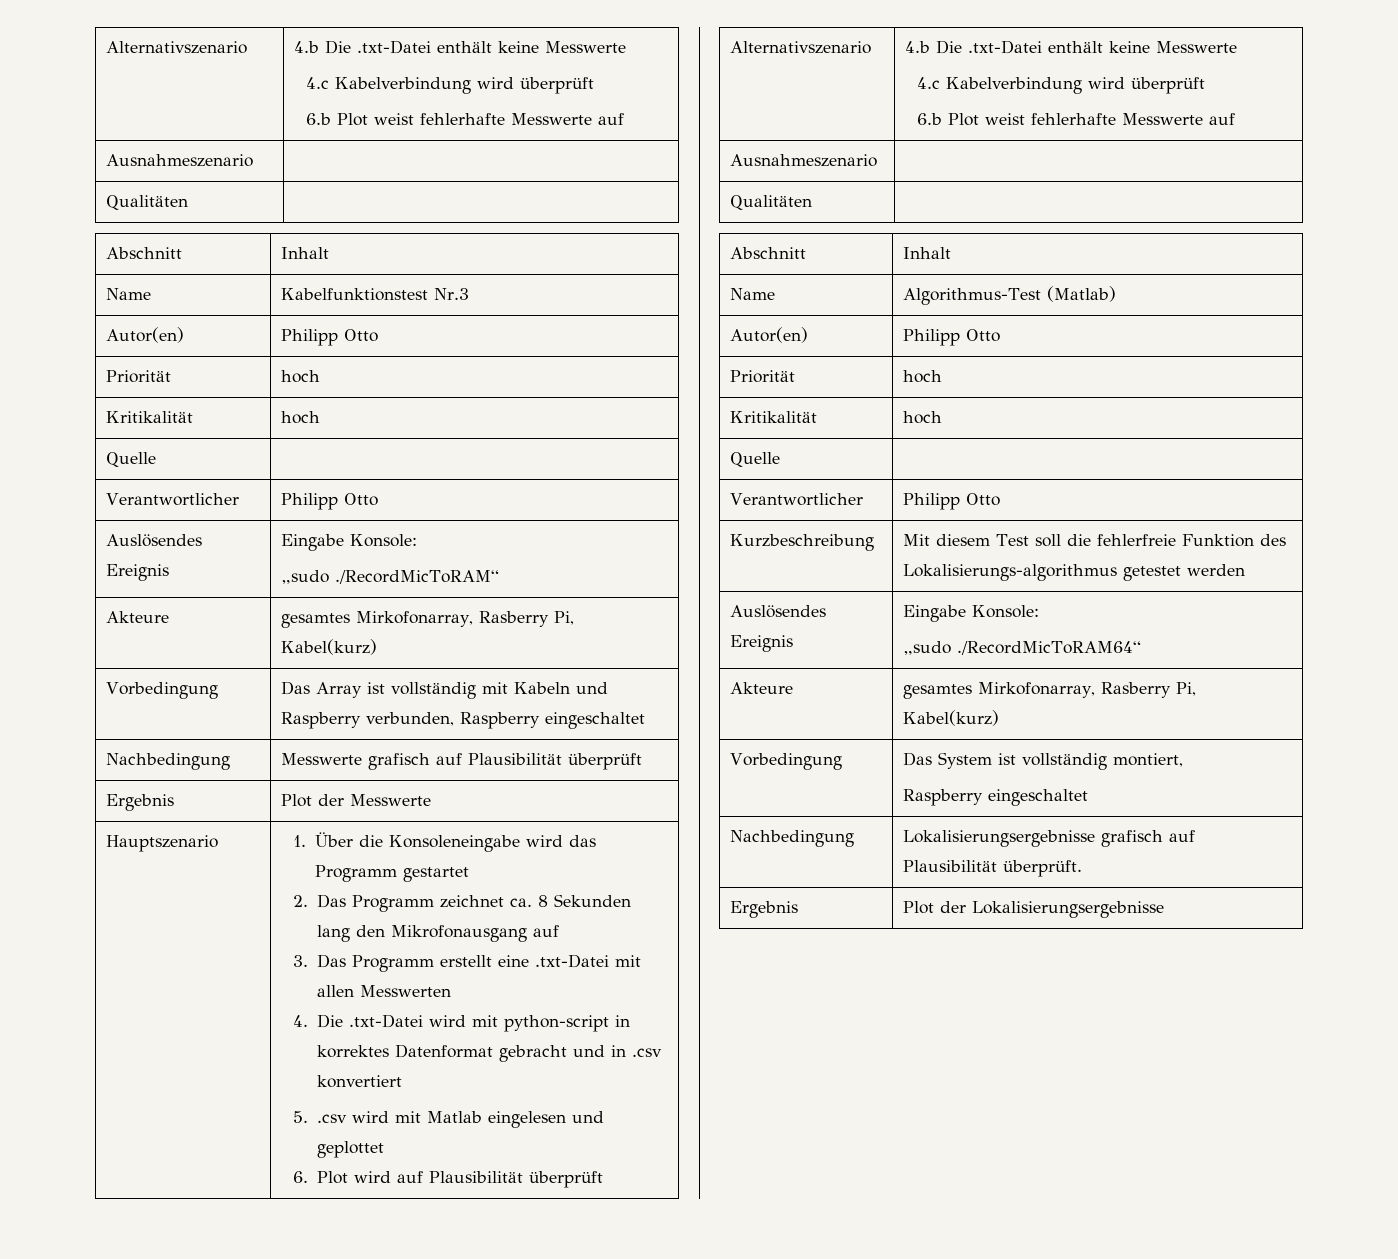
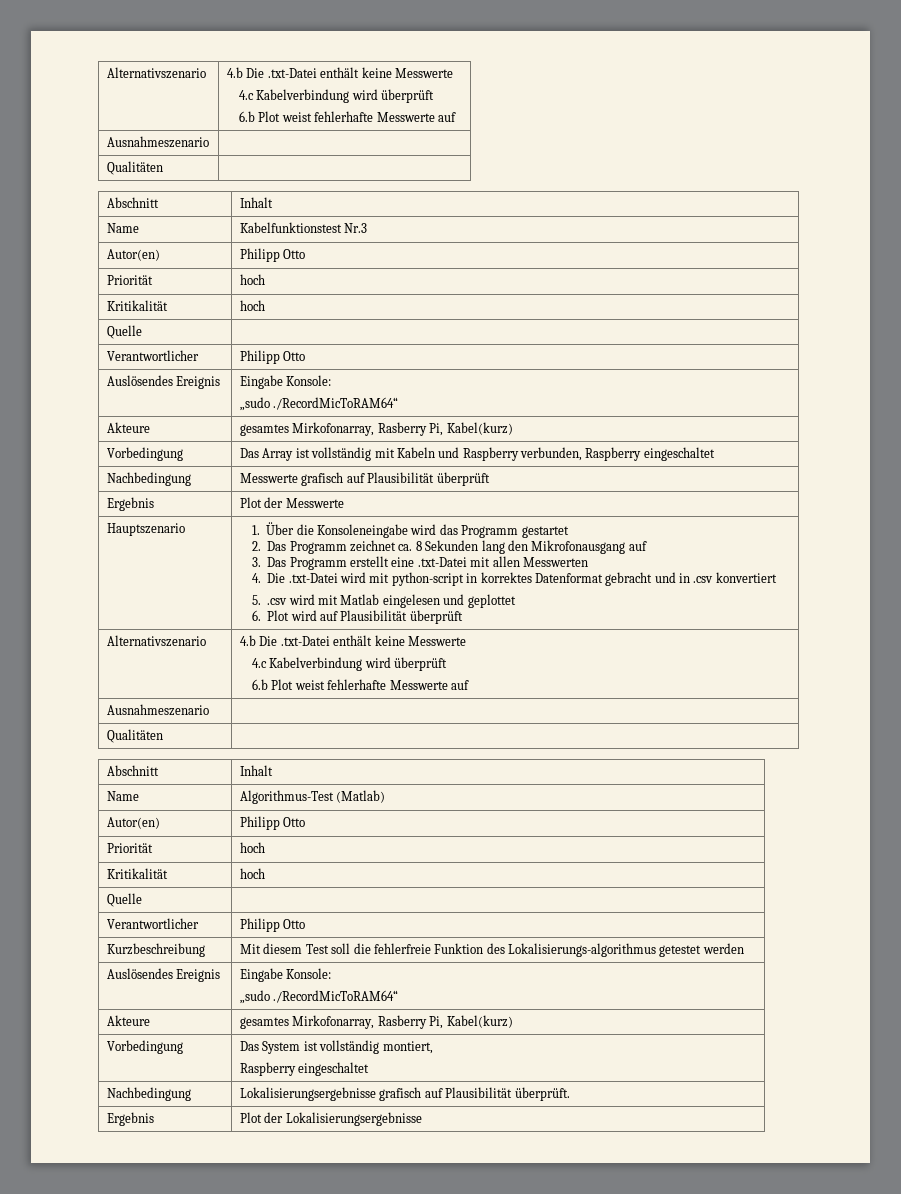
[334,570,499,584] ./RecordMicToRAM“ -> [273,397,399,410] ./RecordMicToRAM64“

